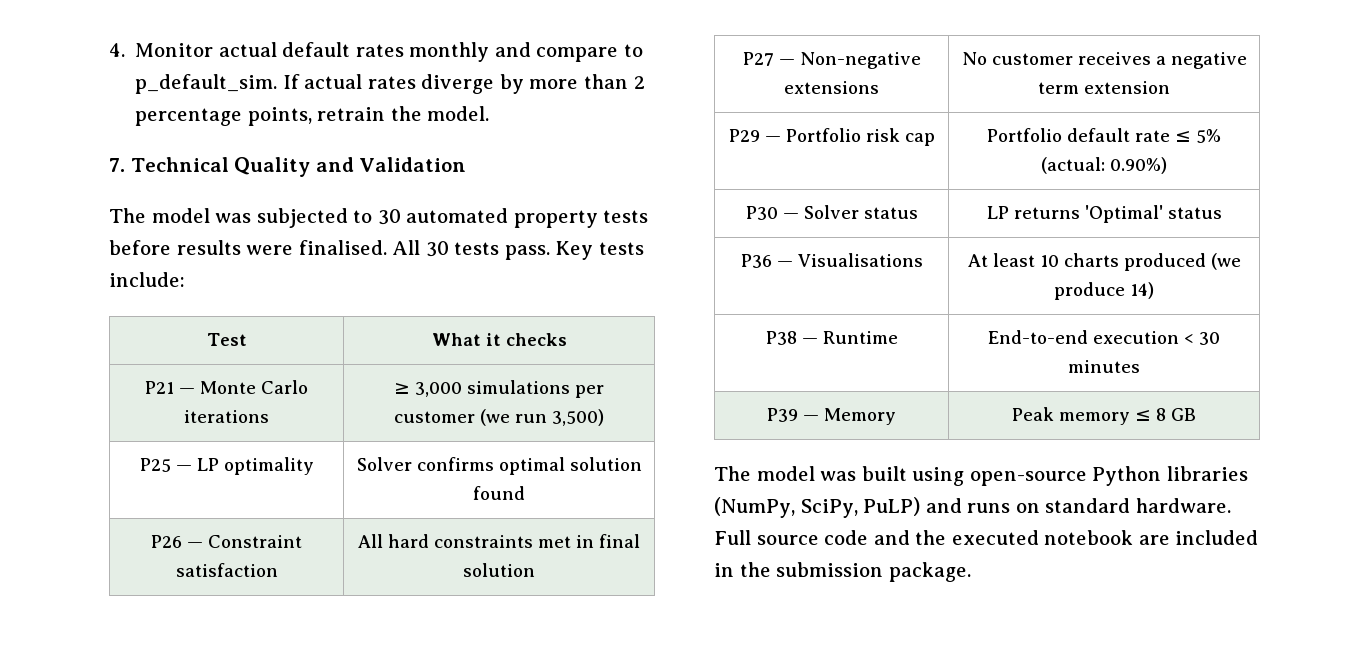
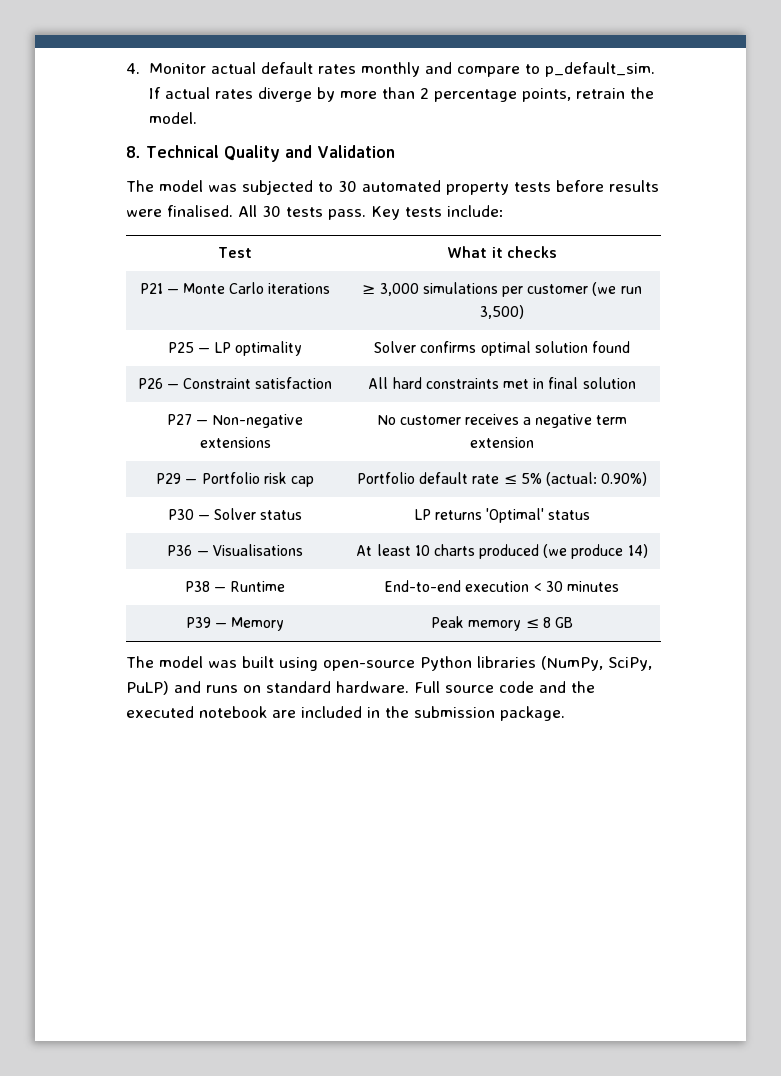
[109,158,125,172] 7. -> [126,146,141,158] 8.

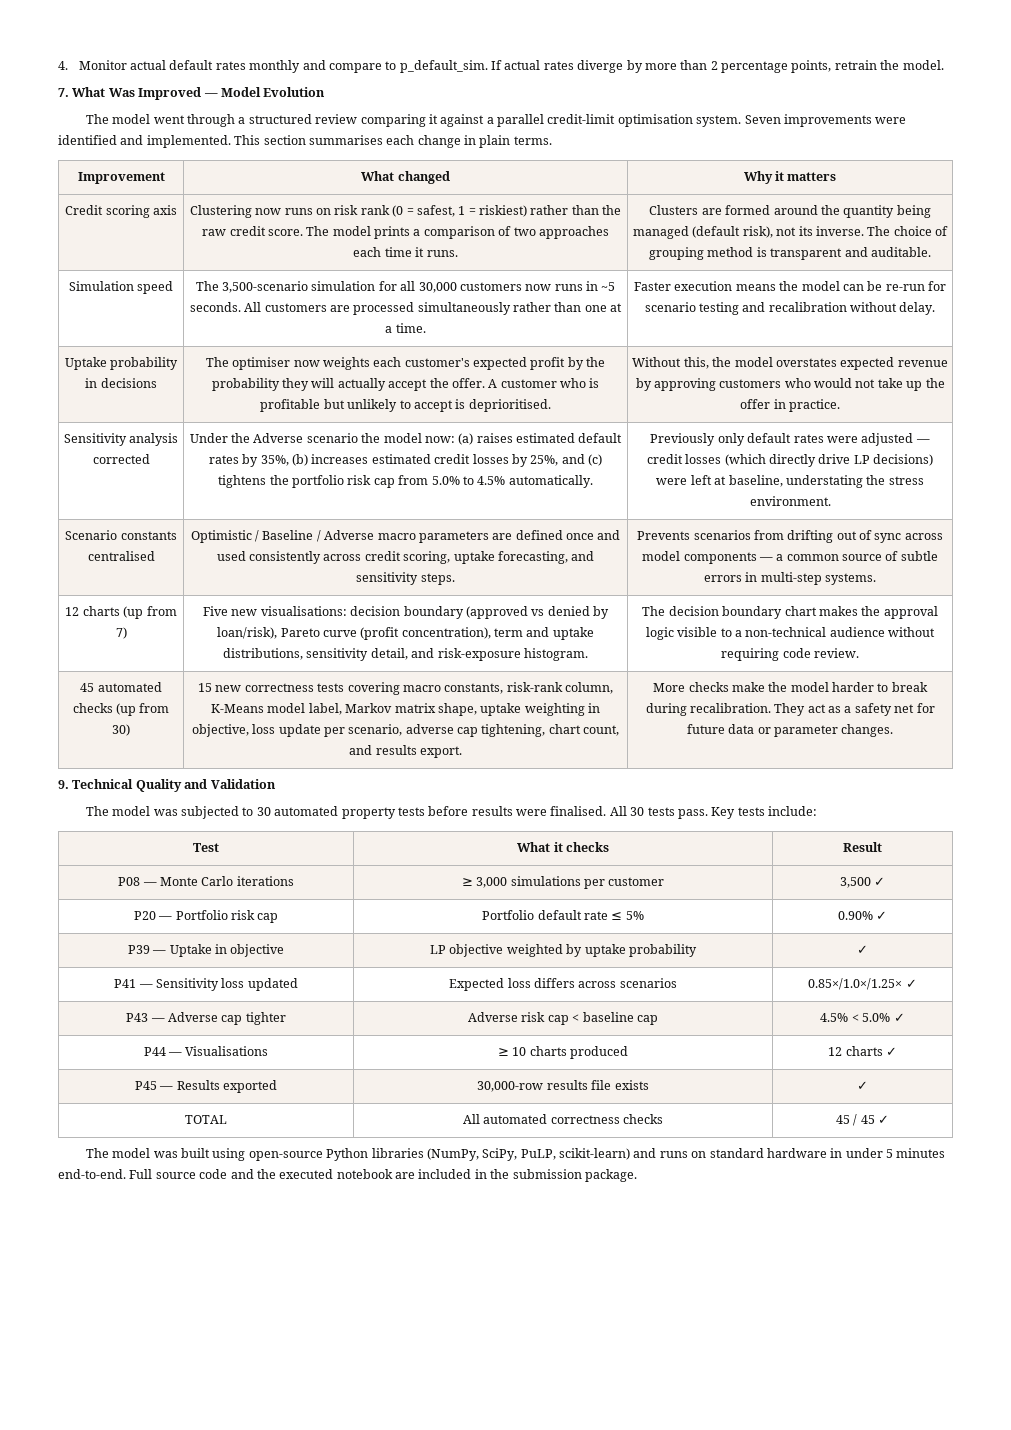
[126,146,141,158] 8. -> [58,87,326,100] [85,114,907,127] [58,135,552,148] [77,172,165,184] [361,171,450,184] [743,171,837,184] [65,205,177,218] [189,205,622,218] [202,226,609,239] [353,247,458,257] [649,205,931,218] [633,226,948,239] [649,247,931,260] [68,281,174,294] [195,281,616,293] [189,302,623,315] [385,323,426,333] [634,281,946,291] [644,302,936,315] [64,357,179,370] [85,378,157,388] [205,357,606,370] [211,378,600,391] [260,399,551,412] [632,357,948,370] [635,378,945,391] [740,399,840,412] [63,433,179,446] [92,454,150,464] [189,433,623,445] [208,454,603,467] [218,475,593,488] [650,433,930,446] [646,454,934,467] [656,475,924,488] [749,496,831,506] [65,530,177,540] [87,551,155,561] [190,530,621,543] [216,551,595,564] [356,572,455,585] [637,530,943,543] [642,551,938,564] [703,572,877,585] [65,606,177,619] [115,627,127,639] [203,606,609,619] [217,627,594,640] [223,648,588,661] [642,606,938,619] [645,627,936,640] [721,648,859,661] [80,682,162,692] [72,703,170,716] [112,724,130,736] [198,682,613,695] [211,703,600,716] [191,724,620,737] [349,745,462,758] [653,682,928,692] [645,703,935,716] [686,724,894,737] [58,780,69,789] 7. What Was Improved — Model Evolution // The model went through a structured review comparing it against a parallel credit-limit optimisation system. Seven improvements were identified and implemented. This section summarises each change in plain terms. // Improvement | What changed | Why it matters // Credit scoring axis | Clustering now runs on risk rank (0 = safest, 1 = riskiest) rather than the raw credit score. The model prints a comparison of two approaches each time it runs. | Clusters are formed around the quantity being managed (default risk), not its inverse. The choice of grouping method is transparent and auditable. // Simulation speed | The 3,500-scenario simulation for all 30,000 customers now runs in ~5 seconds. All customers are processed simultaneously rather than one at a time. | Faster execution means the model can be re-run for scenario testing and recalibration without delay. // Uptake probability in decisions | The optimiser now weights each customer's expected profit by the probability they will actually accept the offer. A customer who is profitable but unlikely to accept is deprioritised. | Without this, the model overstates expected revenue by approving customers who would not take up the offer in practice. // Sensitivity analysis corrected | Under the Adverse scenario the model now: (a) raises estimated default rates by 35%, (b) increases estimated credit losses by 25%, and (c) tightens the portfolio risk cap from 5.0% to 4.5% automatically. | Previously only default rates were adjusted — credit losses (which directly drive LP decisions) were left at baseline, understating the stress environment. // Scenario constants centralised | Optimistic / Baseline / Adverse macro parameters are defined once and used consistently across credit scoring, uptake forecasting, and sensitivity steps. | Prevents scenarios from drifting out of sync across model components — a common source of subtle errors in multi-step systems. // 12 charts (up from 7) | Five new visualisations: decision boundary (approved vs denied by loan/risk), Pareto curve (profit concentration), term and uptake distributions, sensitivity detail, and risk-exposure histogram. | The decision boundary chart makes the approval logic visible to a non-technical audience without requiring code review. // 45 automated checks (up from 30) | 15 new correctness tests covering macro constants, risk-rank column, K-Means model label, Markov matrix shape, uptake weighting in objective, loss update per scenario, adverse cap tightening, chart count, and results export. | More checks make the model harder to break during recalibration. They act as a safety net for future data or parameter changes. // 9.
[139,283,163,294] // P21 -> [843,842,882,852] [118,877,141,886] | Result // P08
[592,282,642,296] [480,305,524,319] [167,341,303,356] [374,341,630,356] [137,377,333,389] [368,377,636,389] [166,414,304,428] [199,437,271,448] [376,414,628,428] [470,437,534,448] [156,473,182,484] (we run 3,500) // P25 — LP optimality | Solver confirms optimal solution found // P26 — Constraint satisfaction | All hard constraints met in final solution // P27 — Non-negative extensions | No customer receives a negative term extension // P29 -> [839,877,886,888] [133,911,156,920] | 3,500 ✓ // P20
[545,472,648,486] [167,508,303,520] [413,508,591,523] [167,545,193,556] (actual: 0.90%) // P30 — Solver status | LP returns 'Optimal' status // P36 -> [837,911,888,920] [127,944,285,957] [430,944,697,957] [857,945,868,954] [114,978,298,991] [449,978,677,991] [808,978,917,990] [126,1012,286,1025] [468,1012,658,1025] [820,1013,905,1022] [143,1047,166,1056] | 0.90% ✓ // P39 — Uptake in objective | LP objective weighted by uptake probability | ✓ // P41 — Sensitivity loss updated | Expected loss differs across scenarios | 0.85×/1.0×/1.25× ✓ // P43 — Adverse cap tighter | Adverse risk cap < baseline cap | 4.5% < 5.0% ✓ // P44
[356,544,411,556] At least -> [497,1048,509,1056] ≥
[543,544,648,559] [184,581,286,592] [385,580,619,592] [185,617,285,631] [431,616,573,631] (we produce 14) // P38 — Runtime | End-to-end execution < 30 minutes // P39 — Memory | Peak memory ≤ 8 GB -> [828,1046,897,1056] [134,1080,278,1093] [477,1080,649,1092] [857,1081,868,1090] [185,1115,227,1124] [462,1114,664,1124] [835,1114,890,1126] | 12 charts ✓ // P45 — Results exported | 30,000-row results file exists | ✓ // TOTAL | All automated correctness checks | 45 / 45 ✓
[126,681,169,695] PuLP) -> [520,1148,631,1160] PuLP, scikit-learn)
[336,681,409,693] hardware. -> [766,1148,946,1158] [58,1169,126,1179] hardware in under 5 minutes end-to-end.

